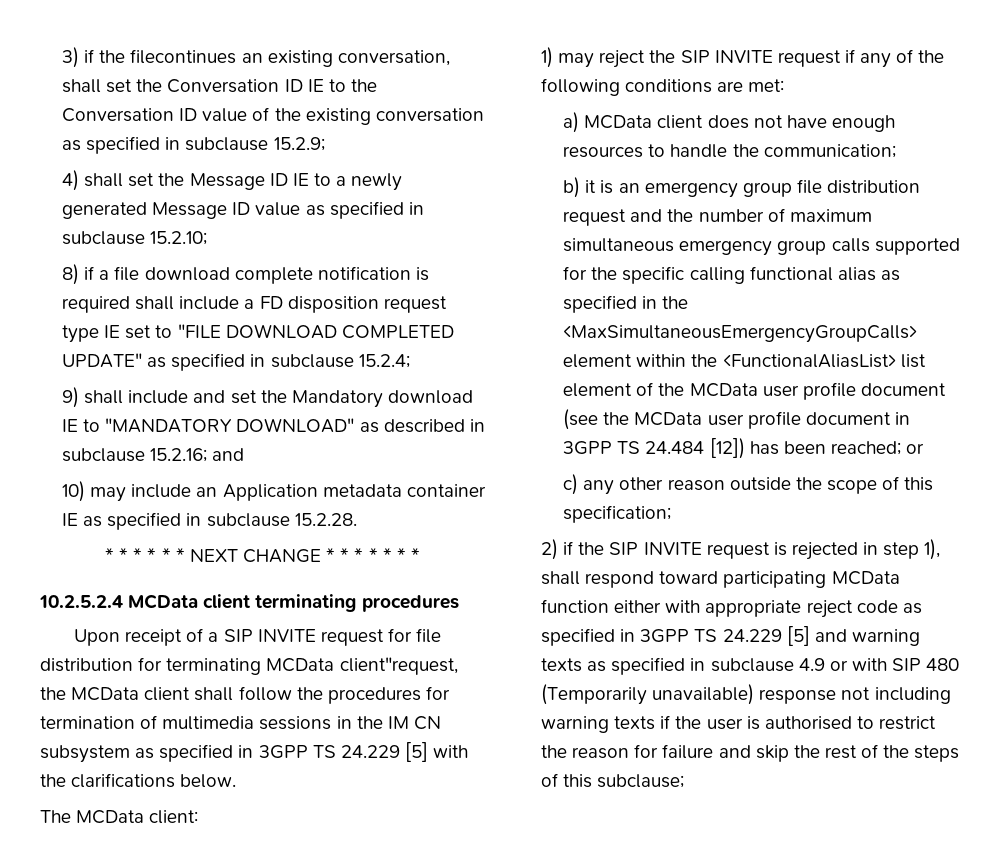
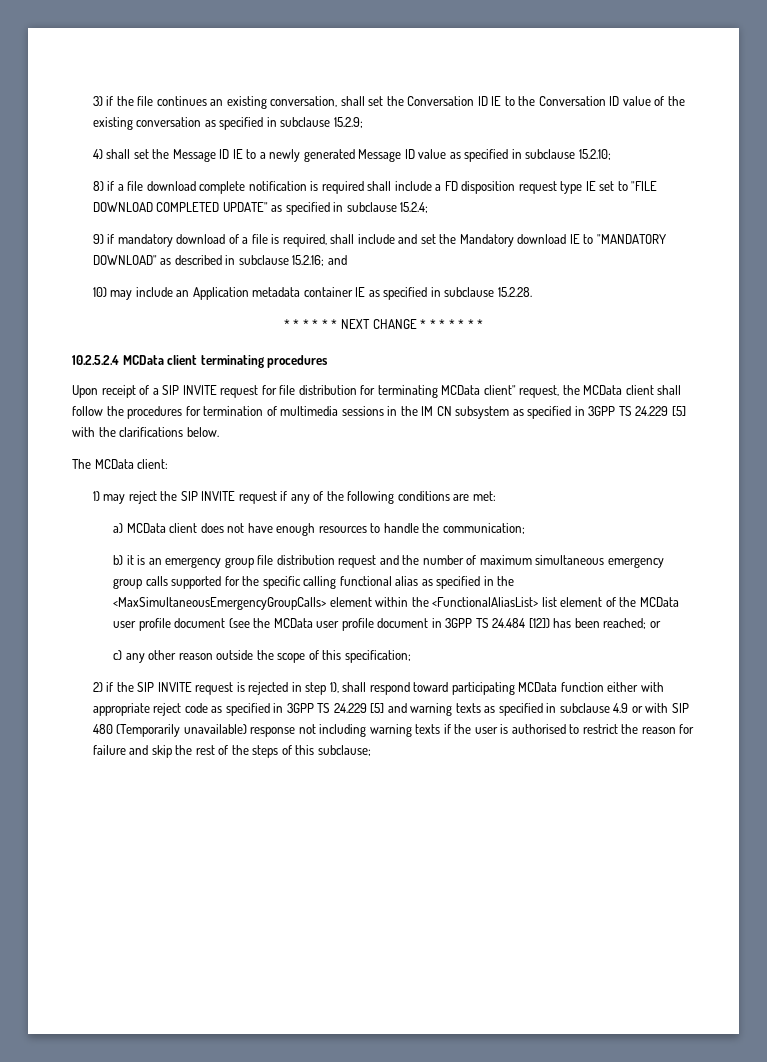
[130,49,237,64] filecontinues -> [137,96,207,106] file continues
(80, 397) none -> [107,234,327,247] if mandatory download of a file is required,
[339,657,458,675] client"request, -> [483,385,560,398] client" request,

